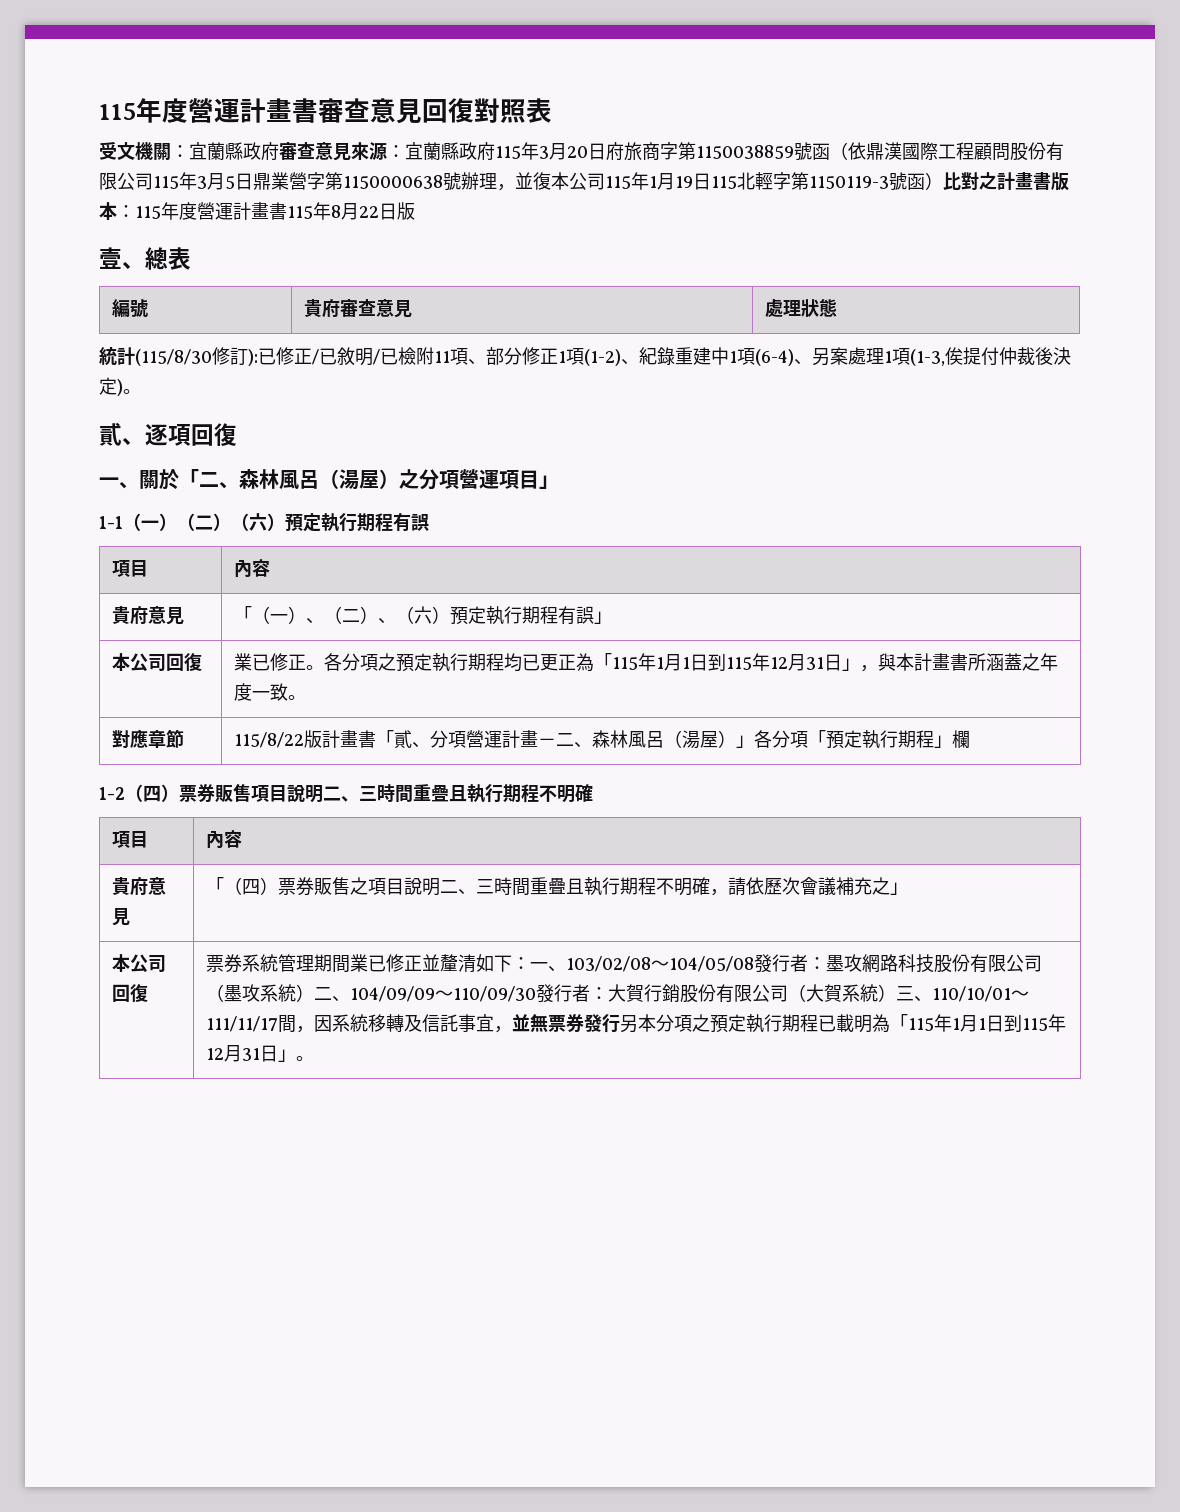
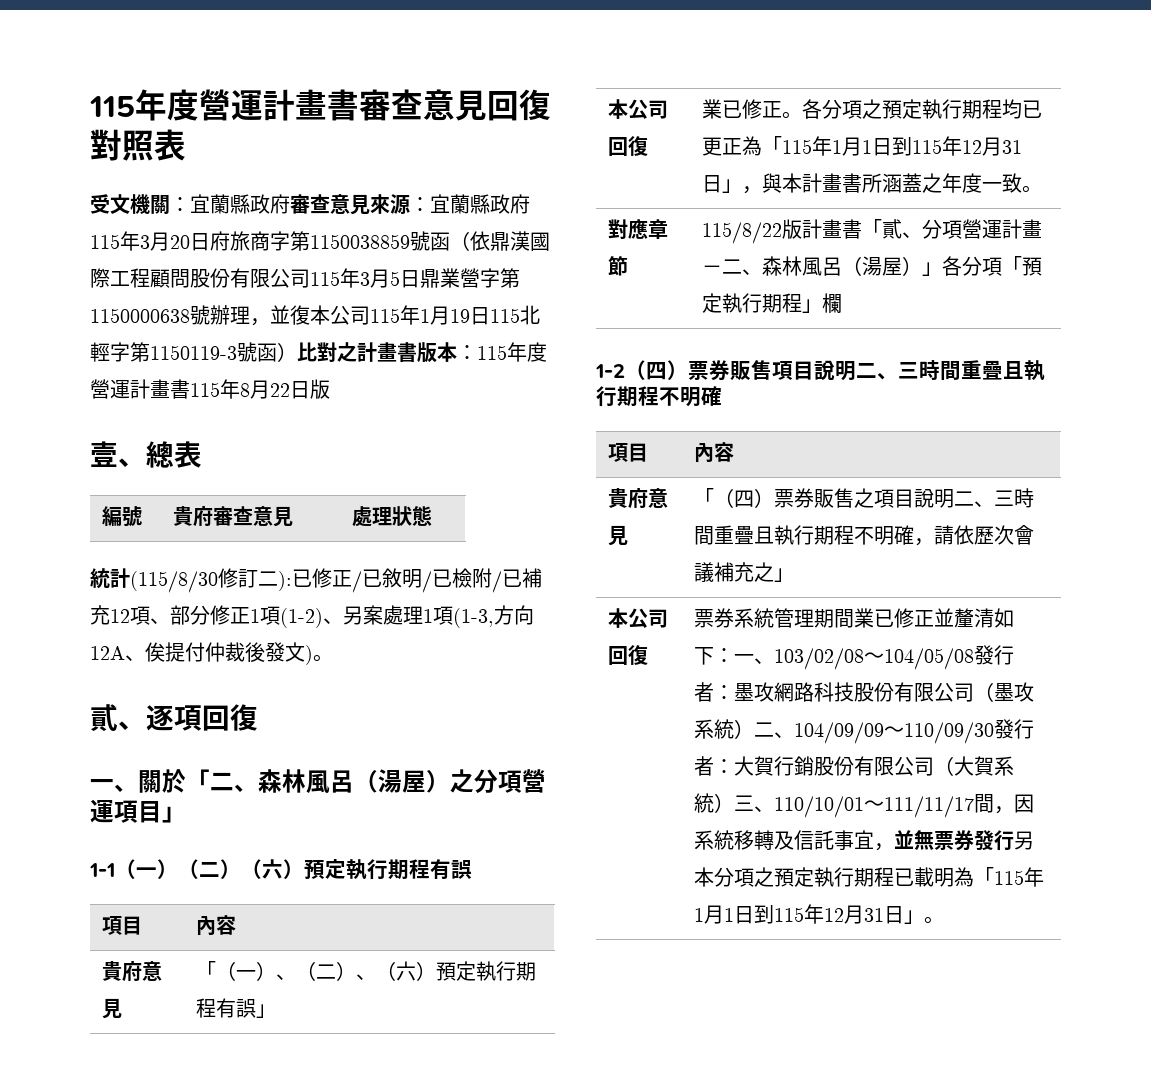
(248, 356) none -> [258,571,278,586] 二
[434,351,450,363] 11 -> [492,568,542,593] [90,605,130,625] /已補充12
[639,347,812,366] 紀錄重建中1項(6-4)、 -> (343, 621) none
(945, 357) none -> [494,605,534,625] [90,646,145,661] 方向12A、
[1053,347,1071,365] [99,377,117,395] 決定 -> [265,642,305,662] 發文

